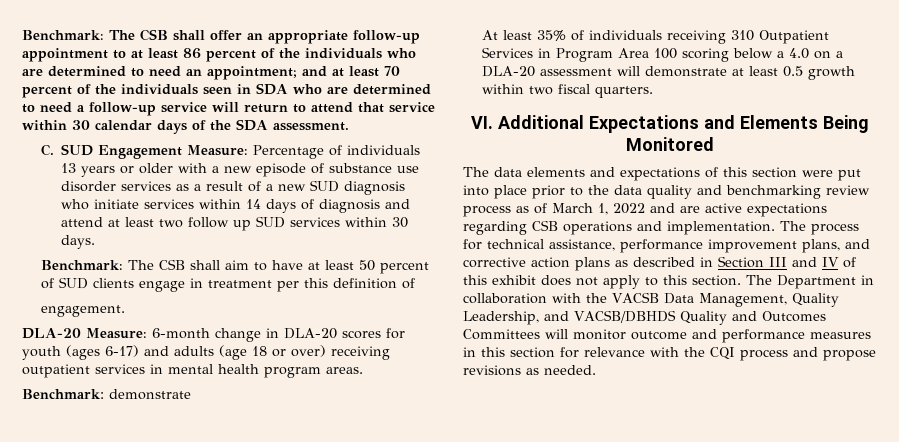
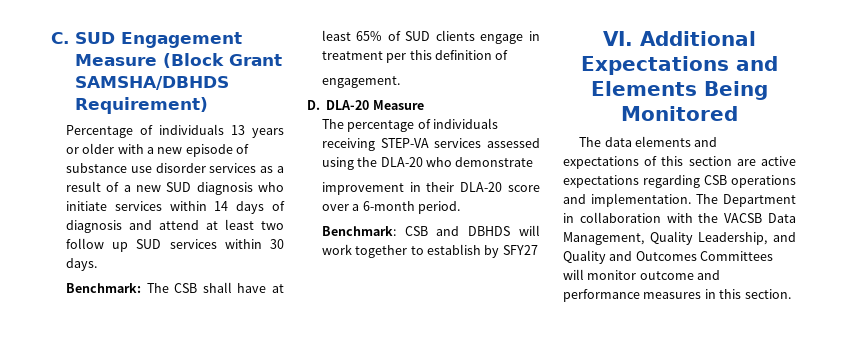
[22,29,420,44] [22,48,416,62] [22,66,400,80] [22,83,431,98] [22,102,435,116] [22,119,349,134] [41,144,249,159] Benchmark: The CSB shall offer an appropriate follow-up appointment to at least 86 percent of the individuals who are determined to need an appointment; and at least 70 percent of the individuals seen in SDA who are determined to need a follow-up service will return to attend that service within 30 calendar days of the SDA assessment. // C. SUD Engagement Measure: -> [51,32,243,48] [75,53,283,68] [75,76,230,90] [75,97,209,114] C. SUD Engagement Measure (Block Grant SAMSHA/DBHDS Requirement) //
[225,260,268,271] aim to -> (232, 287) none
[359,260,430,274] 50 percent -> [356,31,383,41] 65%
[22,328,405,342] [22,345,390,360] [22,364,363,378] [22,389,191,400] [482,30,830,44] [482,47,844,62] [482,66,856,80] [482,84,654,98] DLA-20 Measure: 6-month change in DLA-20 scores for youth (ages 6-17) and adults (age 18 or over) receiving outpatient services in mental health program areas. // Benchmark: demonstrate // At least 35% of individuals receiving 310 Outpatient Services in Program Area 100 scoring below a 4.0 on a DLA-20 assessment will demonstrate at least 0.5 growth within two fiscal quarters. -> [307,100,424,110] [321,118,499,132] [321,138,540,151] [321,157,534,170] [321,182,540,195] [321,201,461,214] [321,225,540,236] [321,244,538,258] D. DLA-20 Measure // The percentage of individuals receiving STEP-VA services assessed using the DLA-20 who demonstrate // improvement in their DLA-20 score over a 6-month period. // Benchmark: CSB and DBHDS will work together to establish by SFY27
[802,169,861,181] [463,185,870,199] [463,203,675,217] were put into place prior to the data quality and benchmarking review process as of March 1, 2022 and -> (732, 161) none
[811,223,859,235] [463,239,870,253] [463,256,856,271] [463,275,772,289] process for technical assistance, performance improvement plans, and corrective action plans as described in Section III and IV of this exhibit does not apply to this section. The -> (718, 199) none
[574,310,676,323] VACSB/DBHDS -> (796, 237) none
[510,347,876,361] [463,365,596,376] section for relevance with the CQI process and propose revisions as needed. -> [744,289,791,299] section.

